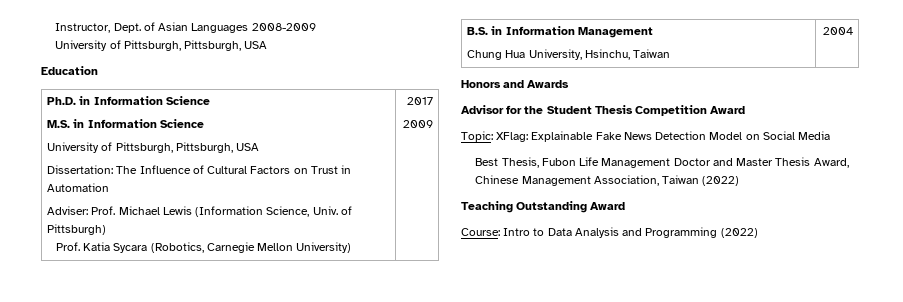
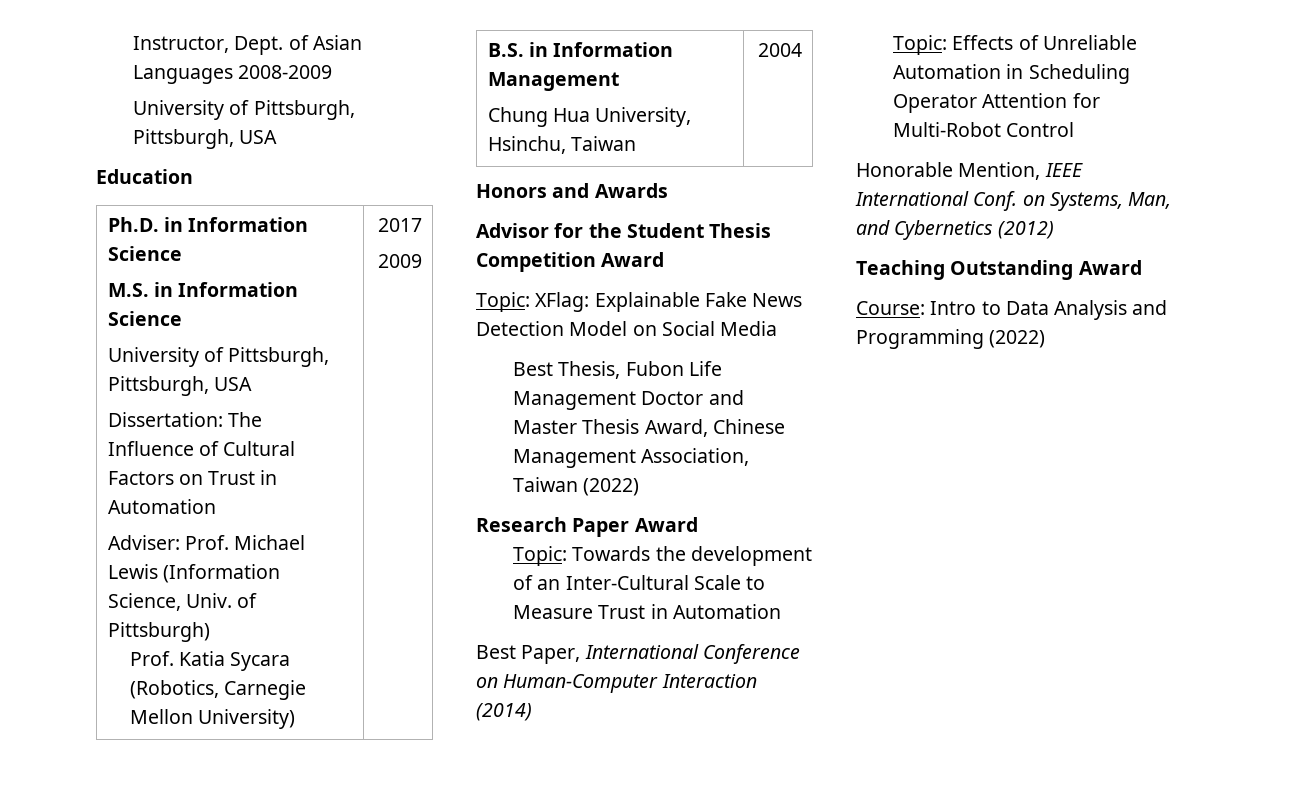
(740, 181) none -> [476,517,698,537] [513,546,813,566] [513,575,766,590] [513,604,782,619] [476,644,800,664] [476,674,757,693] [476,703,532,721] [893,35,1138,55] [893,64,1130,84] [893,93,1100,113] [893,122,1075,137] [856,162,1083,180] [855,191,1172,211] [856,220,1054,240] // Research Paper Award // Topic: Towards the development of an Inter-Cultural Scale to Measure Trust in Automation // Best Paper, International Conference on Human-Computer Interaction (2014) // Topic: Effects of Unreliable Automation in Scheduling Operator Attention for Multi-Robot Control // Honorable Mention, IEEE International Conf. on Systems, Man, and Cybernetics (2012)

